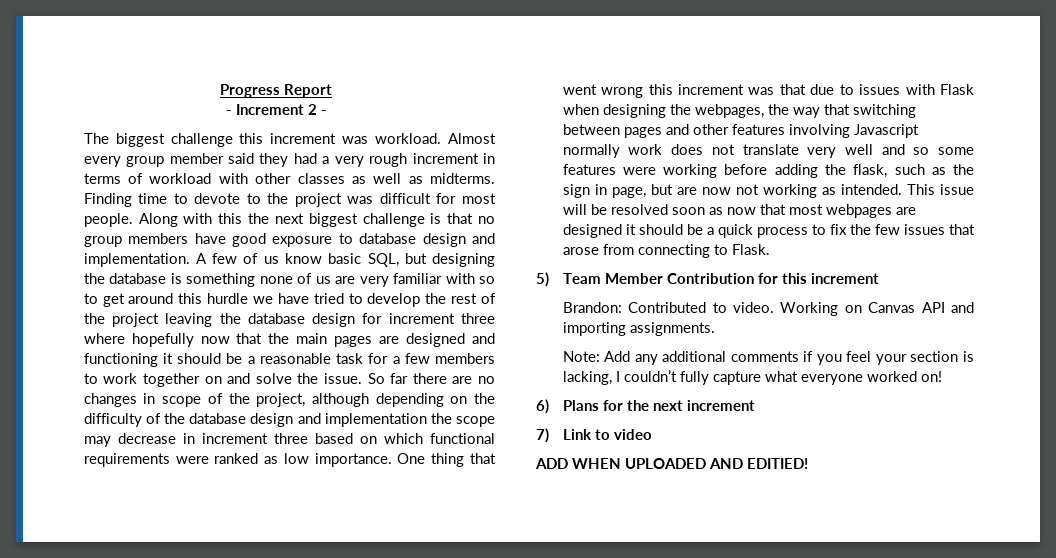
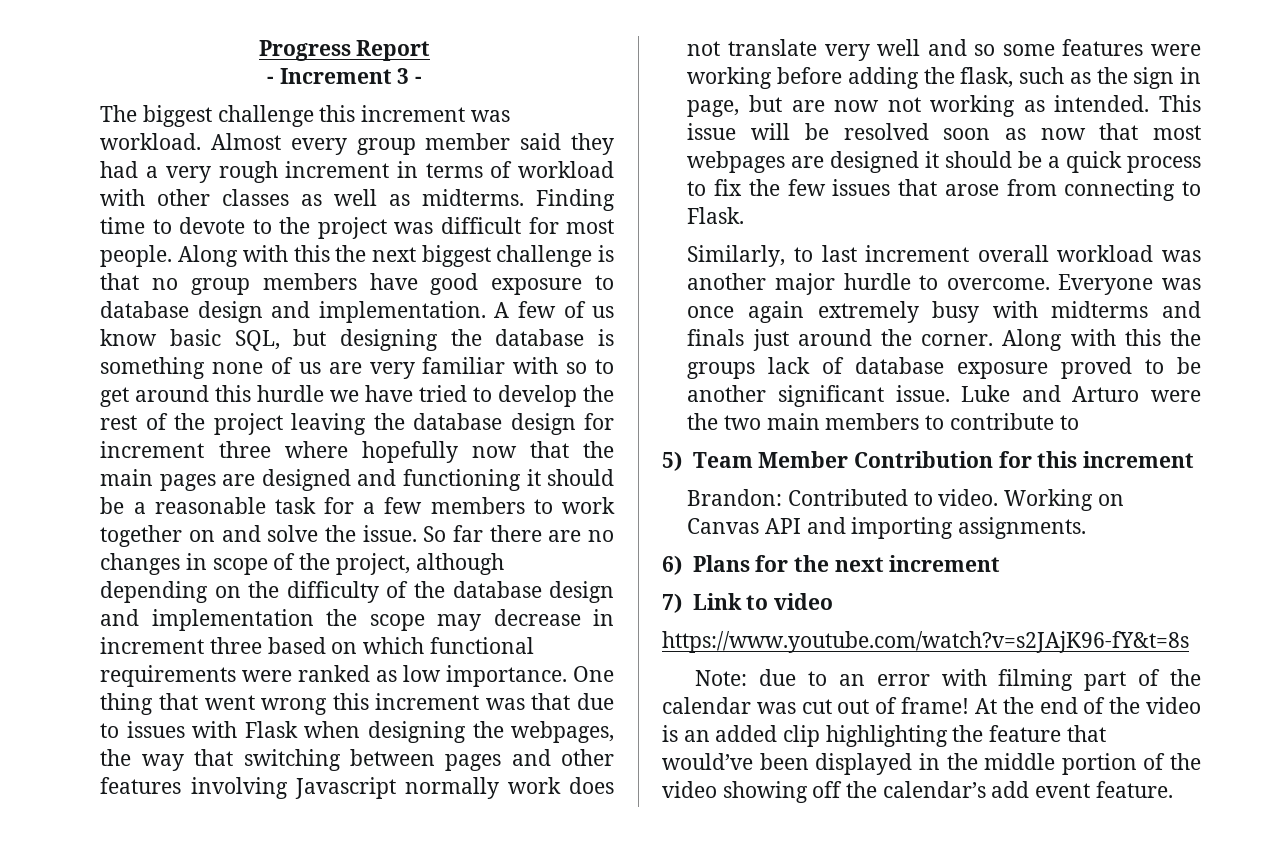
[307,104,317,115] 2 -> [397,68,410,84] 3
(770, 249) none -> [687,245,1201,267] [687,273,1201,295] [687,301,1201,323] [687,329,1201,351] [687,357,1201,379] [687,385,1201,407] [687,413,1079,430] // Similarly, to last increment overall workload was another major hurdle to overcome. Everyone was once again extremely busy with midterms and finals just around the corner. Along with this the groups lack of database exposure proved to be another significant issue. Luke and Arturo were the two main members to contribute to
[562,351,974,365] [562,370,942,385] // Note: Add any additional comments if you feel your section is lacking, I couldn’t fully capture what everyone worked on! -> (1087, 528) none
[535,458,808,469] ADD WHEN UPLOADED AND EDITIED! -> [662,631,1189,653] [695,669,1201,691] [662,697,1201,714] [662,725,1106,747] [662,753,1201,775] [662,781,1173,803] https://www.youtube.com/watch?v=s2JAjK96-fY&t=8s // Note: due to an error with filming part of the calendar was cut out of frame! At the end of the video is an added clip highlighting the feature that would’ve been displayed in the middle portion of the video showing off the calendar’s add event feature.

